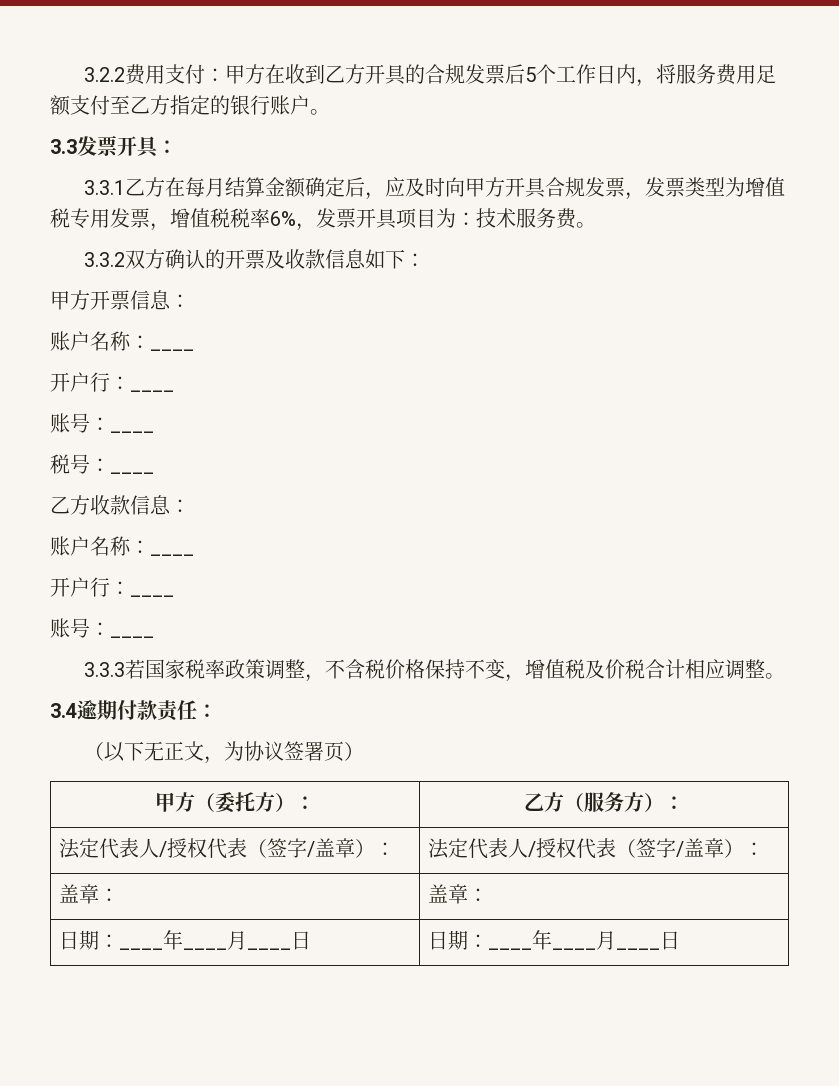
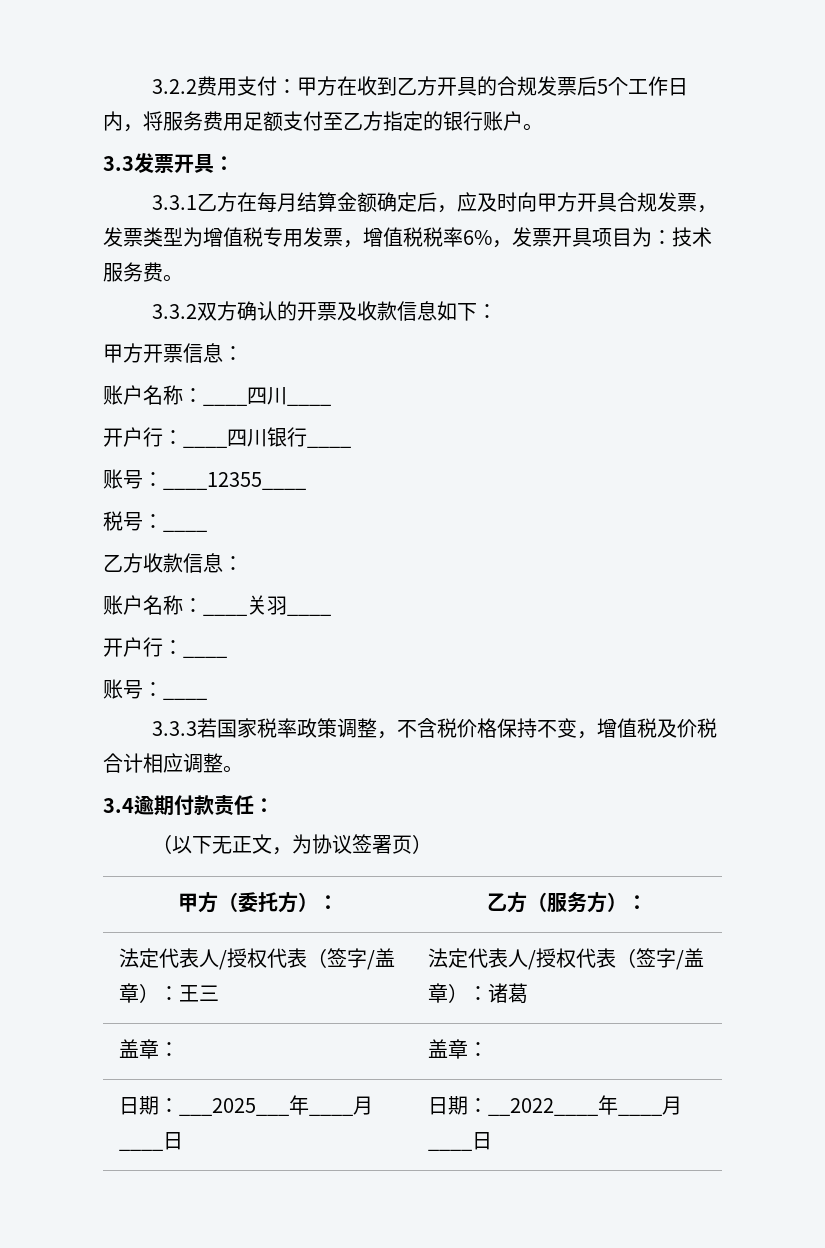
[50,372,130,392] [130,390,174,392] [50,413,110,433] [110,431,154,433] // 开户行：____ // 账号：____ -> [247,387,331,406] [103,427,183,447] [183,427,351,448] [103,469,306,490] 四川____ // 开户行：____四川银行____ // 账号：____12355____
(194, 555) none -> [247,595,331,616] 关羽____
(395, 849) none -> [178,985,219,1002] 王三
(764, 849) none -> [487,983,528,1004] 诸葛
[118,948,163,950] ____ -> [178,1098,289,1116] ___2025___
[487,948,532,950] ____ -> [487,1098,598,1116] __2022____

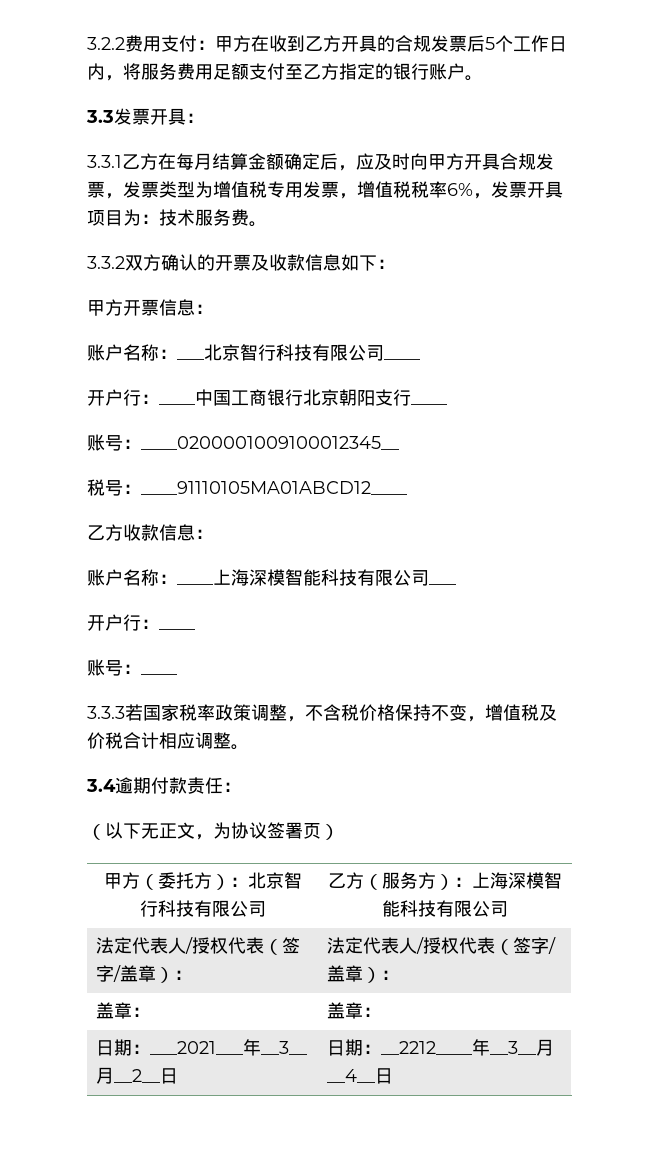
[203,387,331,406] [103,427,183,447] [183,427,287,448] ____四川____ // 开户行：____四川银 -> [177,344,420,361] [87,389,159,406] [159,389,393,406] ___北京智行科技有限公司____ // 开户行：____中国工商银行北京朝阳支
[163,472,306,490] ____12355____ -> [141,436,399,450] ____0200001009100012345__
[163,529,207,532] ____ -> [141,481,407,495] ____91110105MA01ABCD12____
[247,595,331,616] 关羽____ -> [213,569,456,586] 上海深模智能科技有限公司___
(338, 902) none -> [248,872,302,889] [140,900,266,917] 北京智行科技有限公司
(647, 902) none -> [472,872,562,889] [382,900,508,917] 上海深模智能科技有限公司
[178,985,219,1002] 王三 -> (192, 975) none
[487,983,528,1004] 诸葛 -> (399, 975) none
[178,1095,373,1116] [118,1132,183,1151] [427,1095,682,1116] [427,1148,472,1151] ___2025___年____月____日 | 日期：__2022____年____月____ -> [149,1039,307,1056] [95,1067,178,1084] [326,1039,554,1056] [326,1069,375,1083] ___2021___年__3__月__2__日 | 日期：__2212____年__3__月__4__

